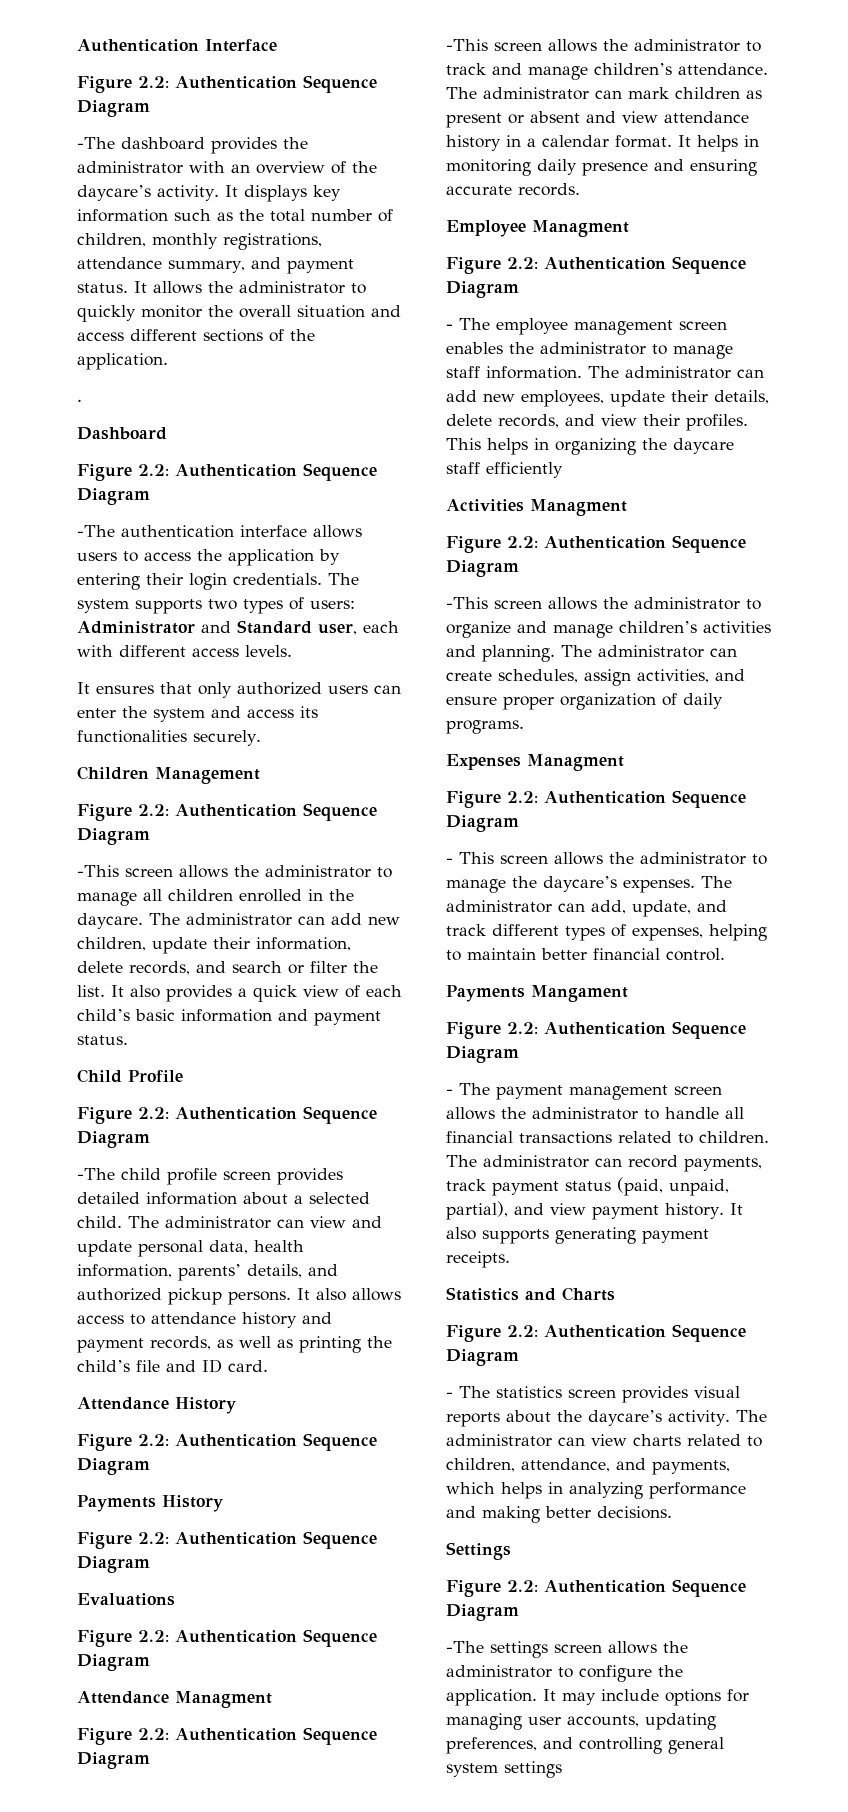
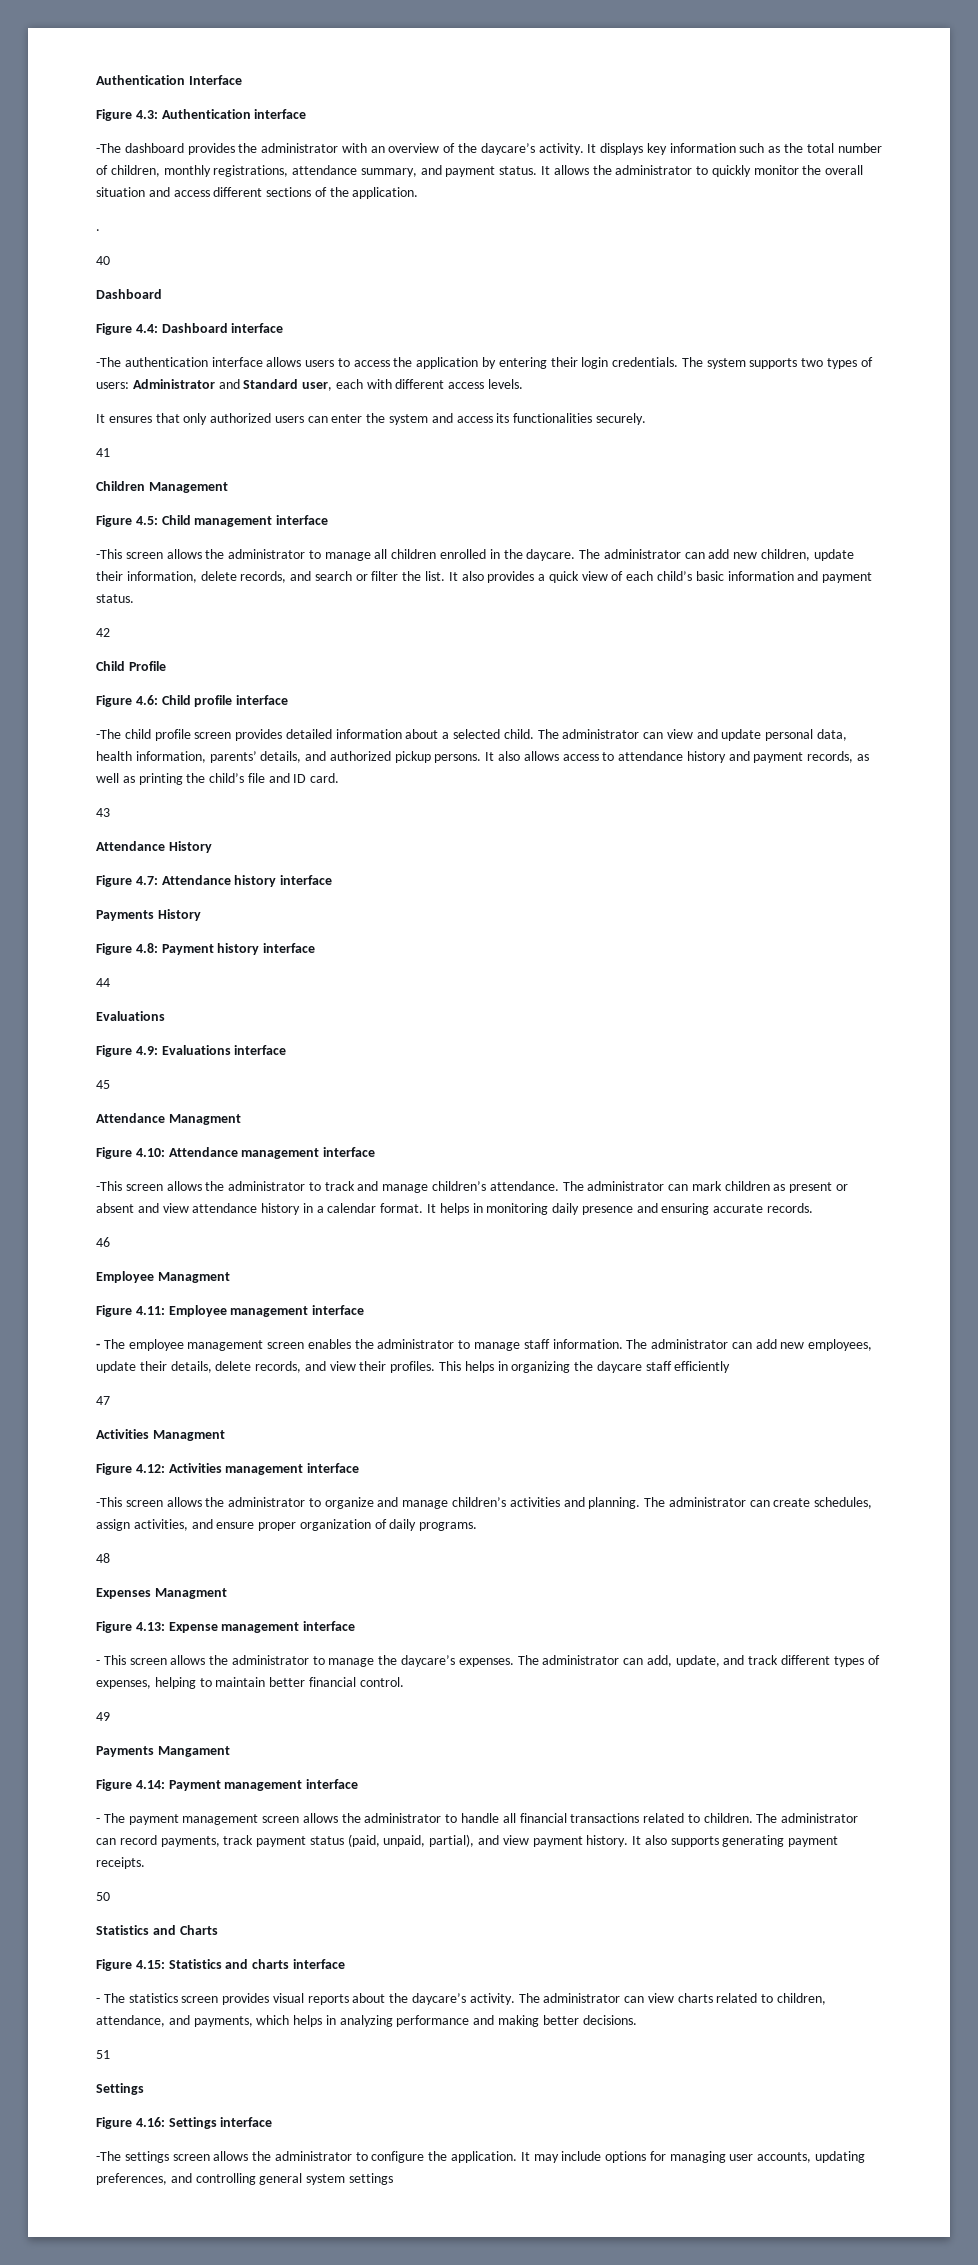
[138,75,377,93] [77,100,150,117] 2.2: Authentication Sequence Diagram -> [135,109,307,119] 4.3: Authentication interface
(82, 400) none -> [96,256,110,265] // 40
[138,463,377,481] [77,488,150,505] 2.2: Authentication Sequence Diagram -> [135,323,284,333] 4.4: Dashboard interface
(261, 738) none -> [96,448,110,457] // 41
[138,803,377,821] [77,828,150,845] 2.2: Authentication Sequence Diagram -> [135,515,329,527] 4.5: Child management interface
(128, 1040) none -> [96,628,110,637] // 42
[138,1106,377,1124] [77,1131,150,1148] 2.2: Authentication Sequence Diagram -> [135,695,289,707] 4.6: Child profile interface
(268, 1366) none -> [96,808,110,817] // 43
[138,1433,377,1451] [77,1458,150,1475] 2.2: Authentication Sequence Diagram -> [135,875,333,887] 4.7: Attendance history interface
[138,1531,377,1549] [77,1556,150,1573] [77,1593,175,1606] [77,1629,377,1647] [77,1654,150,1671] 2.2: Authentication Sequence Diagram // Evaluations // Figure 2.2: Authentication Sequence Diagram -> [135,943,316,955] [96,978,110,987] [96,1011,165,1021] [96,1045,287,1057] [96,1080,110,1089] 4.8: Payment history interface // 44 // Evaluations // Figure 4.9: Evaluations interface // 45
[138,1727,377,1745] [77,1752,150,1769] 2.2: Authentication Sequence Diagram -> [135,1147,376,1159] 4.10: Attendance management interface
(580, 189) none -> [96,1237,110,1247] // 46
[507,256,746,274] [446,281,519,298] 2.2: Authentication Sequence Diagram -> [135,1305,365,1317] 4.11: Employee management interface
(563, 470) none -> [96,1396,110,1405] // 47
[507,535,746,553] [446,560,519,577] 2.2: Authentication Sequence Diagram -> [135,1463,360,1475] 4.12: Activities management interface
(524, 727) none -> [96,1553,110,1563] // 48
[507,790,746,808] [446,815,519,832] 2.2: Authentication Sequence Diagram -> [135,1621,356,1633] 4.13: Expense management interface
(725, 954) none -> [96,1712,110,1721] // 49
[507,1021,746,1039] [446,1046,519,1063] 2.2: Authentication Sequence Diagram -> [135,1779,359,1791] 4.14: Payment management interface
(510, 1259) none -> [96,1892,110,1901] // 50
[507,1324,746,1342] [446,1349,519,1366] 2.2: Authentication Sequence Diagram -> [135,1959,345,1969] 4.15: Statistics and charts interface
(672, 1512) none -> [96,2050,110,2059] // 51
[507,1579,746,1597] [446,1604,519,1621] 2.2: Authentication Sequence Diagram -> [135,2117,273,2129] 4.16: Settings interface

